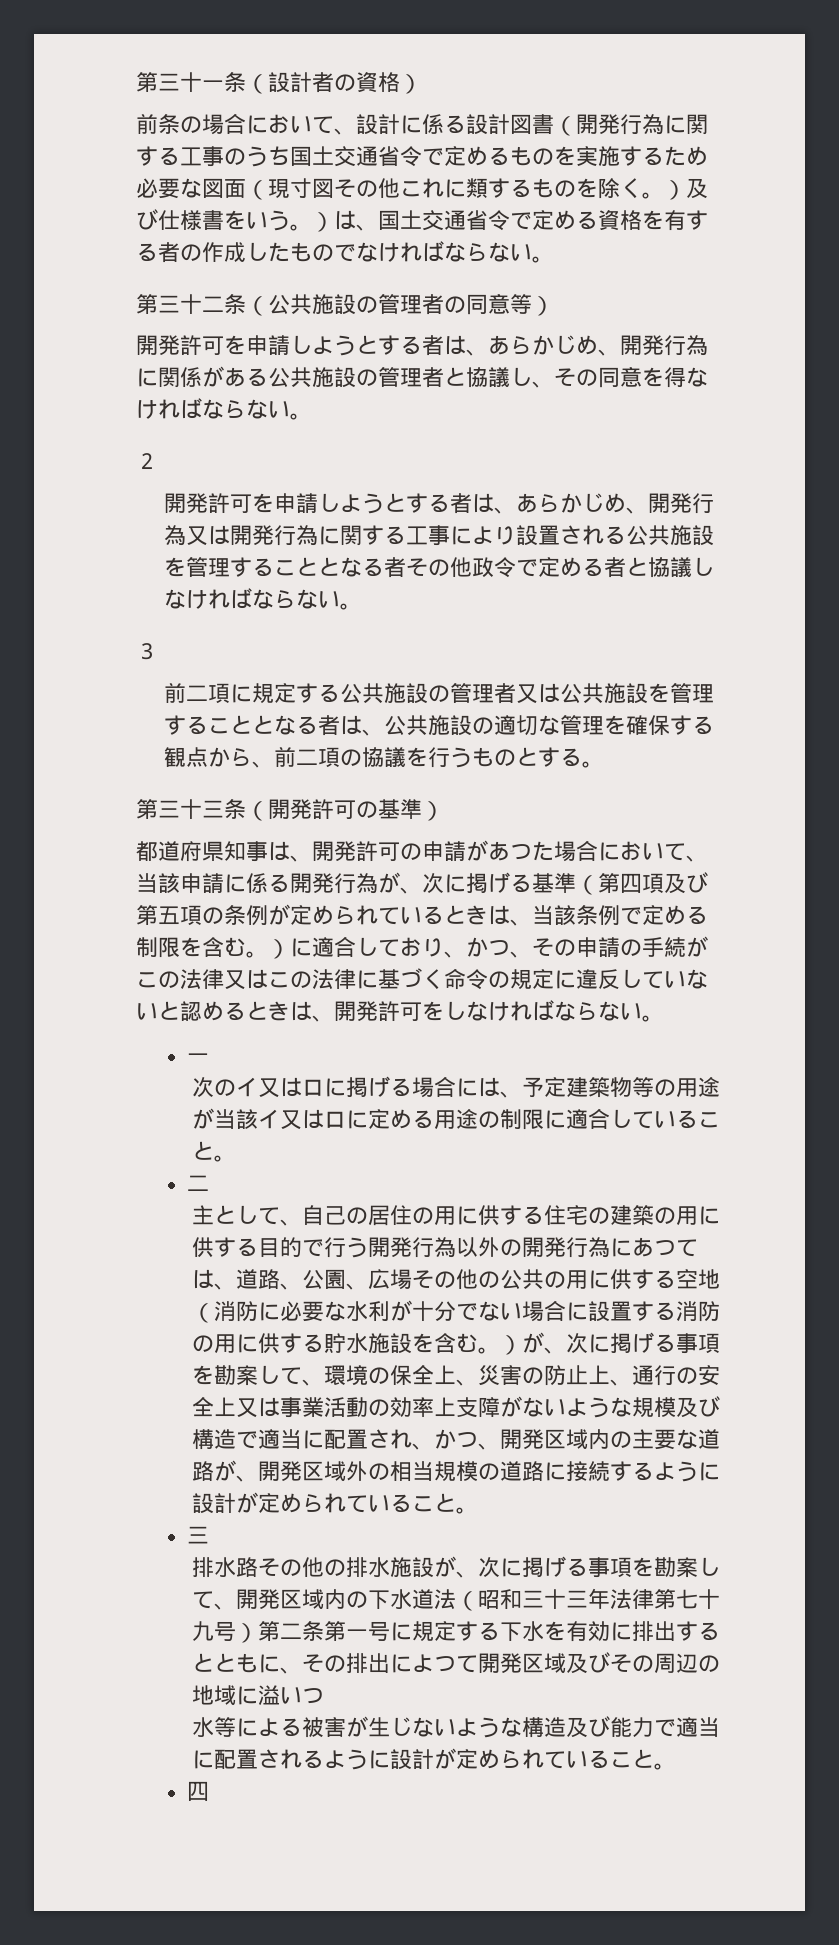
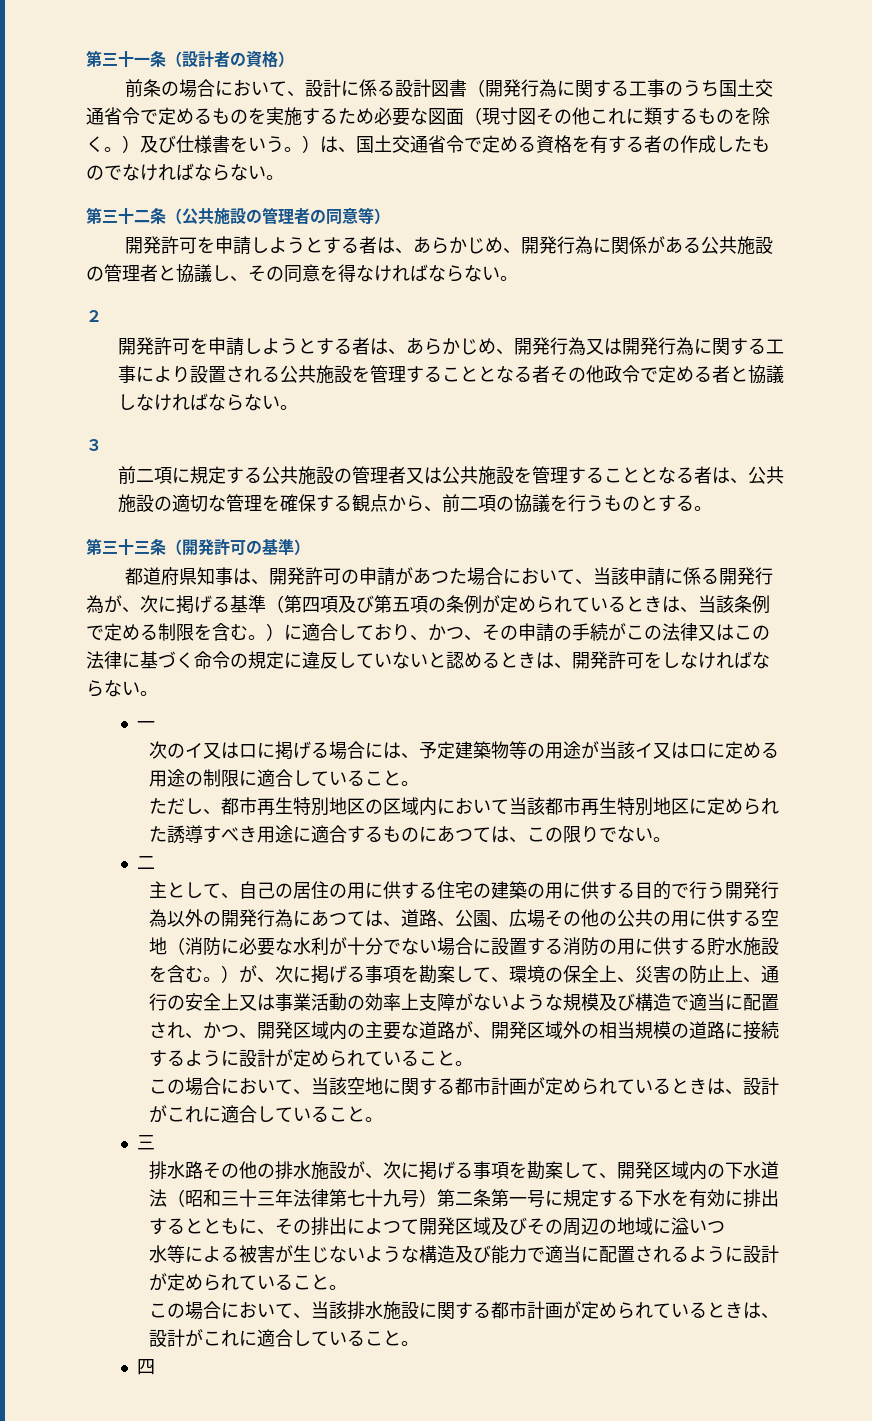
(236, 1158) none -> [149,797,780,816] [149,825,672,844] // ただし、都市再生特別地区の区域内において当該都市再生特別地区に定められた誘導すべき用途に適合するものにあつては、この限りでない。
(478, 1510) none -> [149,1077,780,1096] [149,1105,384,1123] // この場合において、当該空地に関する都市計画が定められているときは、設計がこれに適合していること。
(676, 1766) none -> [149,1301,780,1320] [149,1329,420,1347] // この場合において、当該排水施設に関する都市計画が定められているときは、設計がこれに適合していること。

